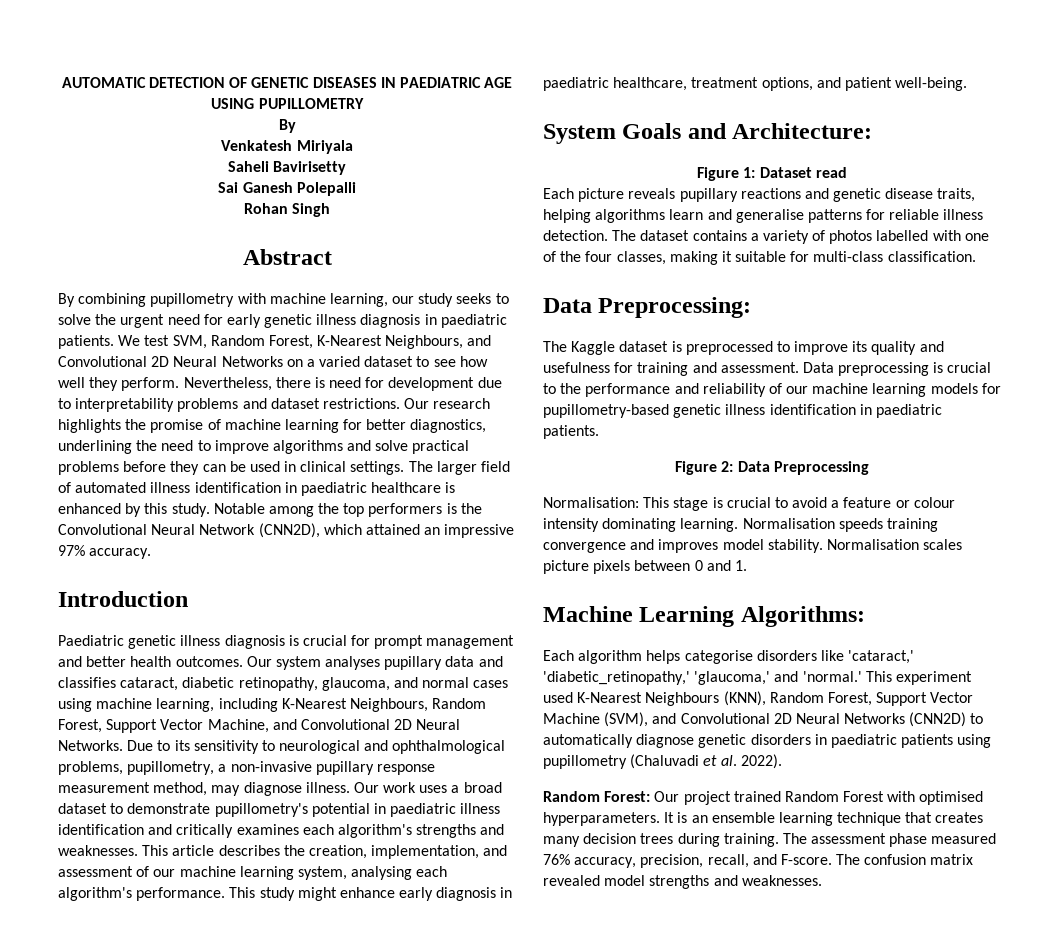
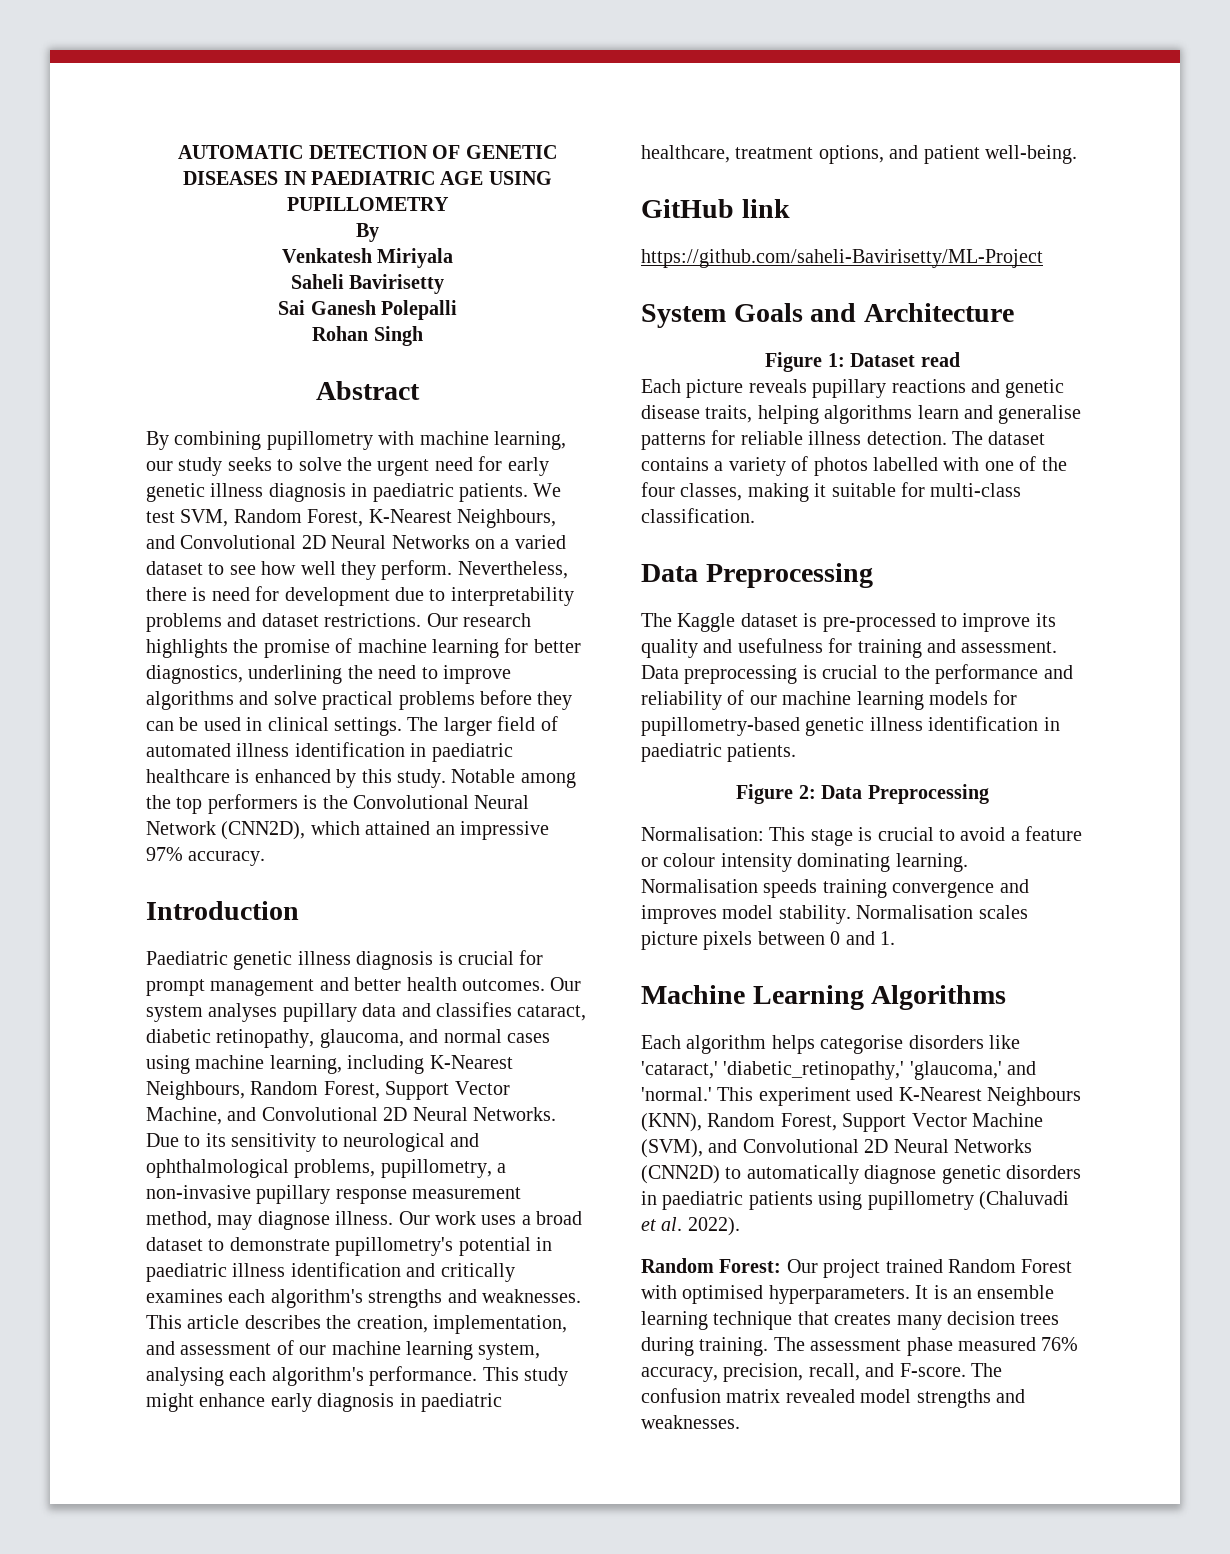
(968, 84) none -> [641,199,790,218] [641,249,1043,268] // GitHub link // https://github.com/saheli-Bavirisetty/ML-Project
[732,123,873,139] Architecture: -> [863,303,1014,322] Architecture
[598,297,752,318] Preprocessing: -> [705,563,873,588] Preprocessing
[685,341,773,355] preprocessed -> [822,613,936,632] pre-processed
[740,606,865,627] Algorithms: -> [871,985,1007,1010] Algorithms

